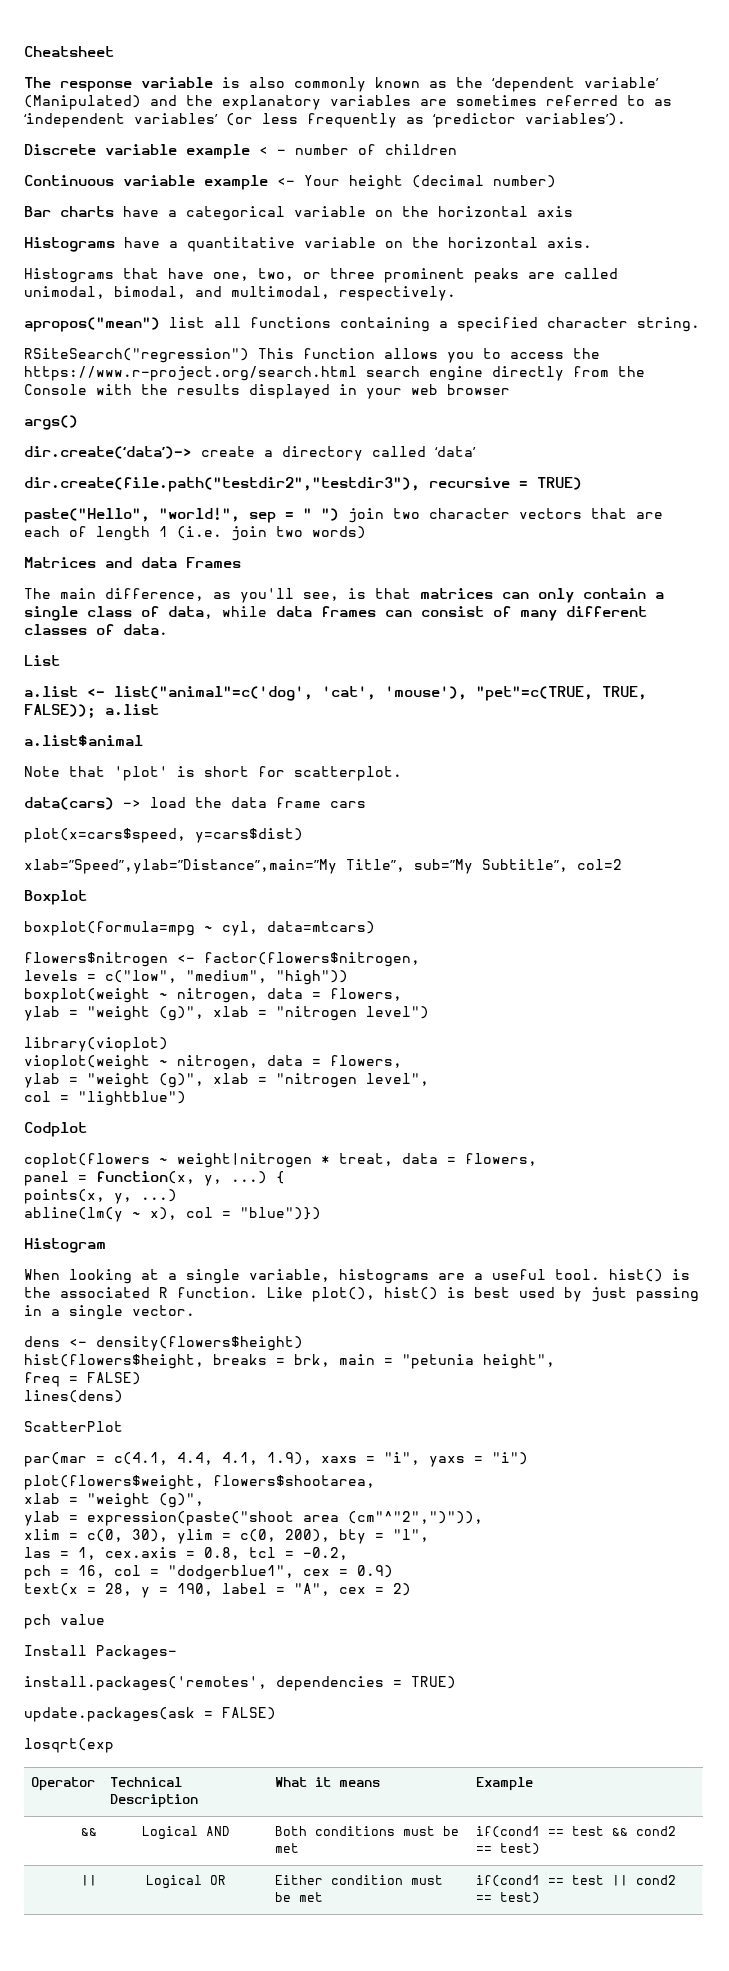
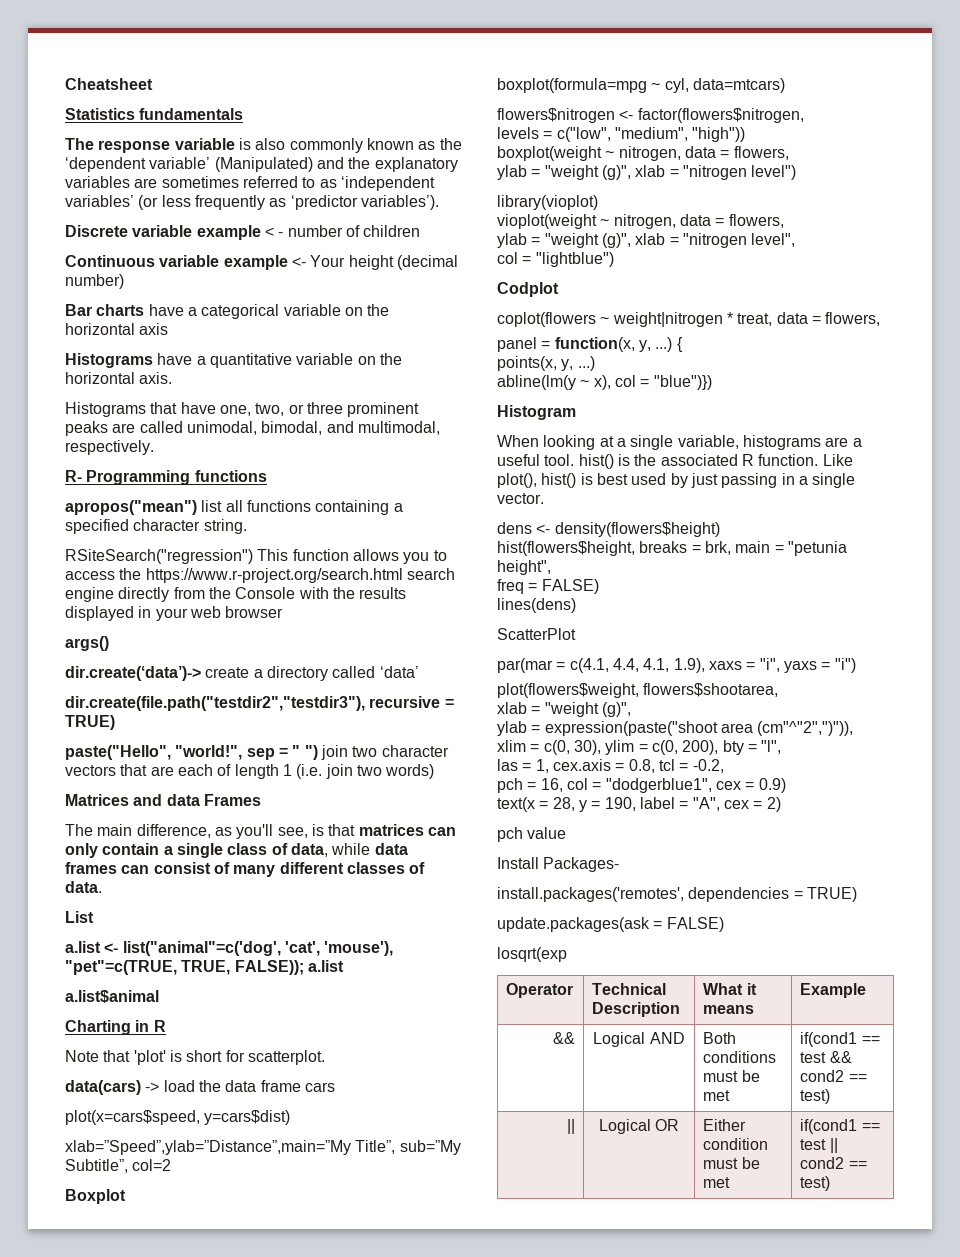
(114, 51) none -> [65,108,244,120] // Statistics fundamentals
(456, 293) none -> [65,470,267,485] // R- Programming functions
(143, 740) none -> [65,1020,166,1035] // Charting in R

